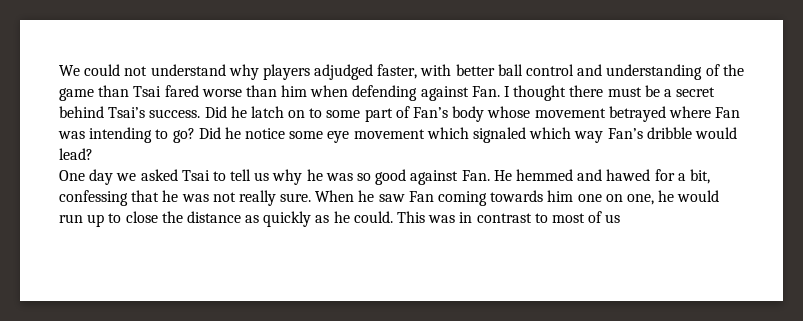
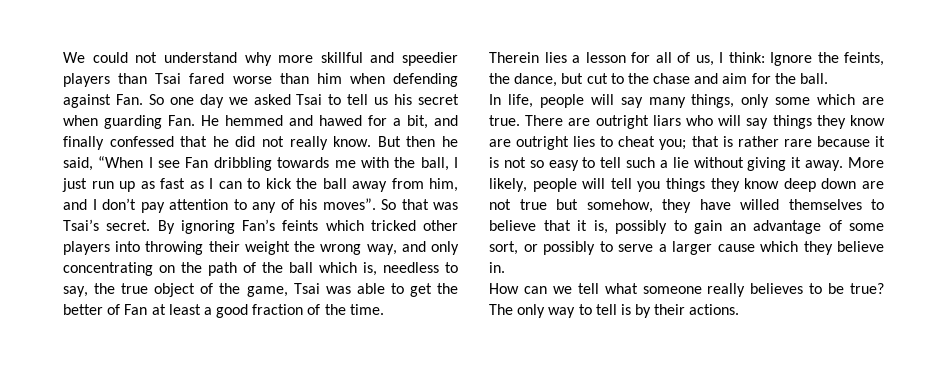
[262,64,744,80] [59,88,94,101] players adjudged faster, with better ball control and understanding of the game -> [278,52,458,66] [63,73,110,87] more skillful and speedier players
[504,85,716,101] [59,106,741,122] [58,127,737,143] [59,148,93,160] [59,170,85,181] I thought there must be a secret behind Tsai’s success. Did he latch on to some part of Fan’s body whose movement betrayed where Fan was intending to go? Did he notice some eye movement which signaled which way Fan’s dribble would lead? // One -> [148,94,194,105] So one
[272,169,459,185] why he was so good against -> [394,94,460,105] [63,115,162,129] his secret when guarding
[59,190,128,206] confessing -> [434,115,458,126] [63,136,174,150] and finally confessed
[181,194,209,202] was -> [235,136,256,147] did
[280,190,720,206] [59,211,621,227] sure. When he saw Fan coming towards him one on one, he would run up to close the distance as quickly as he could. This was in contrast to most of us -> [333,136,459,147] [63,156,459,171] [62,178,458,192] [63,198,458,213] [63,219,458,234] [63,241,460,255] [63,262,458,276] [63,283,458,297] [63,304,384,318] [489,52,884,66] [489,73,829,87] [489,94,884,108] [489,115,885,129] [489,136,885,150] [489,157,884,171] [489,178,884,192] [489,199,884,213] [489,220,884,234] [489,241,884,255] [489,262,505,273] [489,283,884,297] [489,304,740,318] know. But then he said, “When I see Fan dribbling towards me with the ball, I just run up as fast as I can to kick the ball away from him, and I don’t pay attention to any of his moves”. So that was Tsai’s secret. By ignoring Fan’s feints which tricked other players into throwing their weight the wrong way, and only concentrating on the path of the ball which is, needless to say, the true object of the game, Tsai was able to get the better of Fan at least a good fraction of the time. // Therein lies a lesson for all of us, I think: Ignore the feints, the dance, but cut to the chase and aim for the ball. // In life, people will say many things, only some which are true. There are outright liars who will say things they know are outright lies to cheat you; that is rather rare because it is not so easy to tell such a lie without giving it away. More likely, people will tell you things they know deep down are not true but somehow, they have willed themselves to believe that it is, possibly to gain an advantage of some sort, or possibly to serve a larger cause which they believe in. // How can we tell what someone really believes to be true? The only way to tell is by their actions.

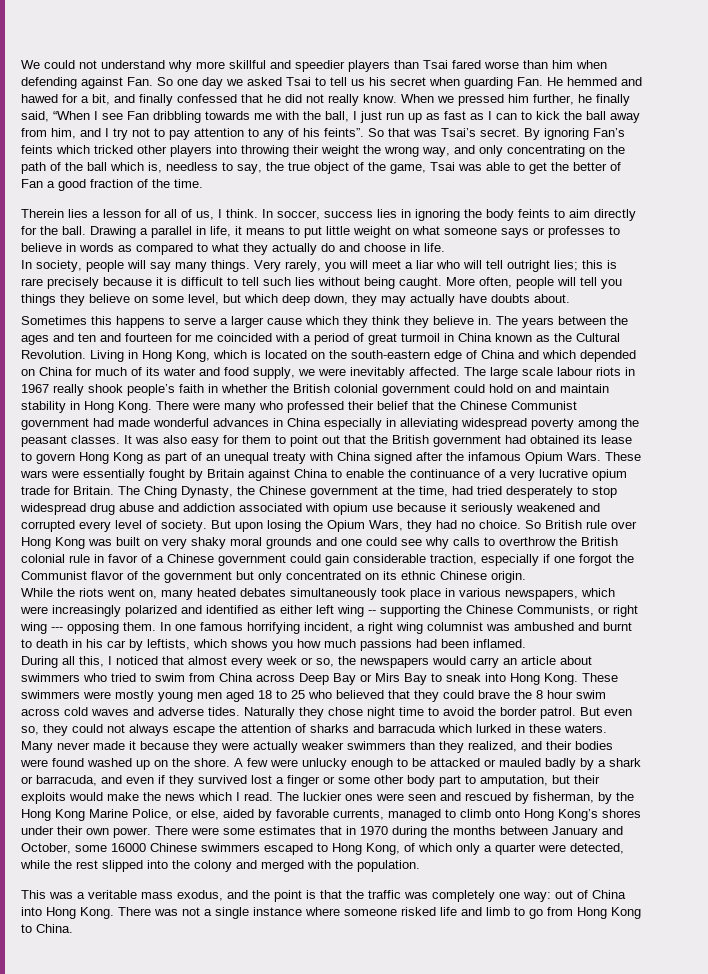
[377,136,459,147] But then he -> [401,94,630,106] When we pressed him further, he finally
[102,198,136,210] don’t -> [113,128,165,140] try not to
[322,198,376,210] moves”. -> [324,128,364,137] feints”.
[151,304,201,315] at least -> (43, 183) none
[728,52,884,66] [489,73,829,87] [489,94,533,108] think: Ignore the feints, the dance, but cut to the chase and aim for the ball. // In life, -> [226,209,636,221] [21,226,620,238] [21,243,445,255] [21,260,82,272] think. In soccer, success lies in ignoring the body feints to aim directly for the ball. Drawing a parallel in life, it means to put little weight on what someone says or professes to believe in words as compared to what they actually do and choose in life. // In society,
[691,94,884,108] [489,115,885,129] [489,136,885,150] [489,157,884,171] [489,178,527,192] things, only some which are true. There are outright liars who will say things they know are outright lies to cheat you; that is rather rare because it is not so easy to tell such a lie without giving it away. More likely, -> [211,260,617,272] [21,277,512,289] things. Very rarely, you will meet a liar who will tell outright lies; this is rare precisely because it is difficult to tell such lies without being caught. More often,
[744,178,884,192] [489,199,884,213] [489,220,884,234] [489,241,595,255] know deep down are not true but somehow, they have willed themselves to believe that it is, possibly to gain an advantage of some sort, or possibly -> [89,294,570,306] [21,316,165,328] believe on some level, but which deep down, they may actually have doubts about. // Sometimes this happens
(833, 248) none -> [372,316,429,328] think they
[489,283,884,297] [489,304,740,318] // How can we tell what someone really believes to be true? The only way to tell is by their actions. -> [496,316,628,328] [21,333,620,345] [21,350,636,362] [21,367,635,379] [21,384,609,396] [21,401,577,413] [21,418,639,430] [21,435,632,447] [21,452,641,464] [20,469,627,481] [21,486,617,498] [20,503,600,515] [21,520,637,532] [21,537,618,549] [21,554,634,566] [21,571,526,583] [21,588,615,600] [20,605,638,617] [20,622,632,634] [21,639,526,651] [21,656,592,668] [21,673,618,685] [21,690,606,702] [21,707,632,719] [21,724,607,736] [21,741,613,753] [20,758,641,770] [21,775,600,787] [21,792,634,804] [21,809,641,821] [21,826,623,838] [21,843,624,855] [20,860,420,872] [21,890,626,902] [21,907,641,919] [21,924,73,933] The years between the ages and ten and fourteen for me coincided with a period of great turmoil in China known as the Cultural Revolution. Living in Hong Kong, which is located on the south-eastern edge of China and which depended on China for much of its water and food supply, we were inevitably affected. The large scale labour riots in 1967 really shook people’s faith in whether the British colonial government could hold on and maintain stability in Hong Kong. There were many who professed their belief that the Chinese Communist government had made wonderful advances in China especially in alleviating widespread poverty among the peasant classes. It was also easy for them to point out that the British government had obtained its lease to govern Hong Kong as part of an unequal treaty with China signed after the infamous Opium Wars. These wars were essentially fought by Britain against China to enable the continuance of a very lucrative opium trade for Britain. The Ching Dynasty, the Chinese government at the time, had tried desperately to stop widespread drug abuse and addiction associated with opium use because it seriously weakened and corrupted every level of society. But upon losing the Opium Wars, they had no choice. So British rule over Hong Kong was built on very shaky moral grounds and one could see why calls to overthrow the British colonial rule in favor of a Chinese government could gain considerable traction, especially if one forgot the Communist flavor of the government but only concentrated on its ethnic Chinese origin. // While the riots went on, many heated debates simultaneously took place in various newspapers, which were increasingly polarized and identified as either left wing -- supporting the Chinese Communists, or right wing --- opposing them. In one famous horrifying incident, a right wing columnist was ambushed and burnt to death in his car by leftists, which shows you how much passions had been inflamed. // During all this, I noticed that almost every week or so, the newspapers would carry an article about swimmers who tried to swim from China across Deep Bay or Mirs Bay to sneak into Hong Kong. These swimmers were mostly young men aged 18 to 25 who believed that they could brave the 8 hour swim across cold waves and adverse tides. Naturally they chose night time to avoid the border patrol. But even so, they could not always escape the attention of sharks and barracuda which lurked in these waters. Many never made it because they were actually weaker swimmers than they realized, and their bodies were found washed up on the shore. A few were unlucky enough to be attacked or mauled badly by a shark or barracuda, and even if they survived lost a finger or some other body part to amputation, but their exploits would make the news which I read. The luckier ones were seen and rescued by fisherman, by the Hong Kong Marine Police, or else, aided by favorable currents, managed to climb onto Hong Kong’s shores under their own power. There were some estimates that in 1970 during the months between January and October, some 16000 Chinese swimmers escaped to Hong Kong, of which only a quarter were detected, while the rest slipped into the colony and merged with the population. // This was a veritable mass exodus, and the point is that the traffic was completely one way: out of China into Hong Kong. There was not a single instance where someone risked life and limb to go from Hong Kong to China.

